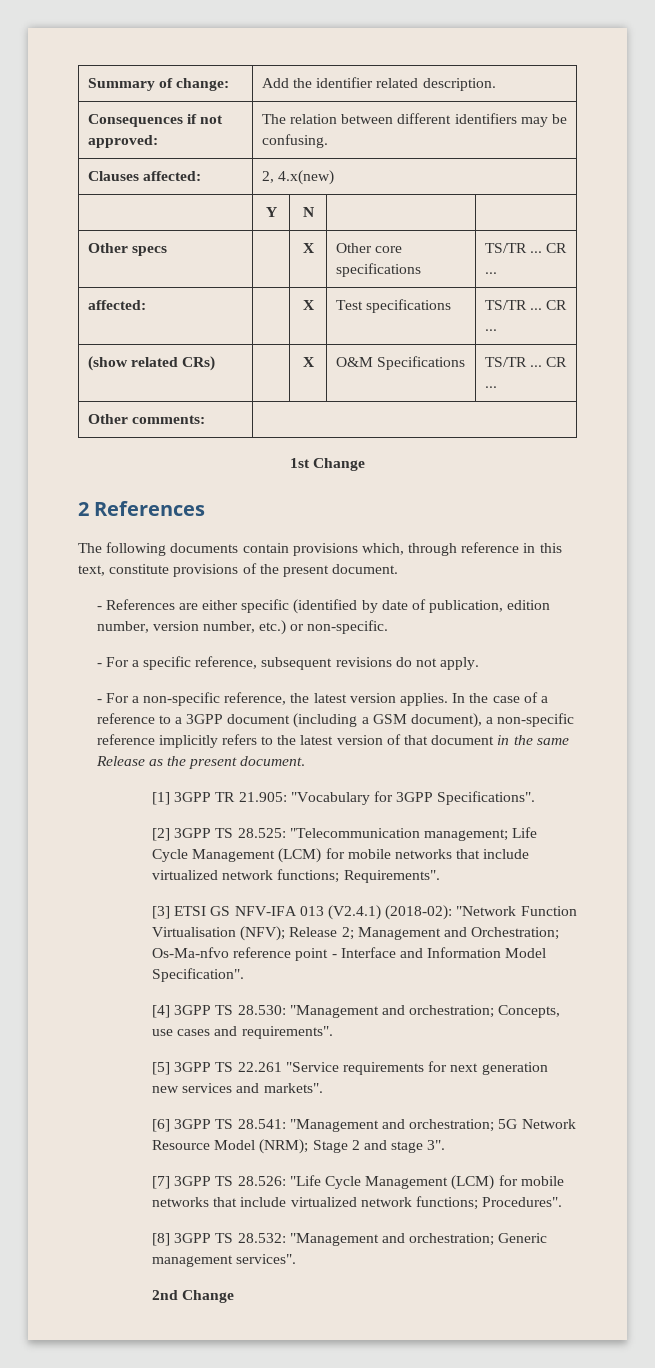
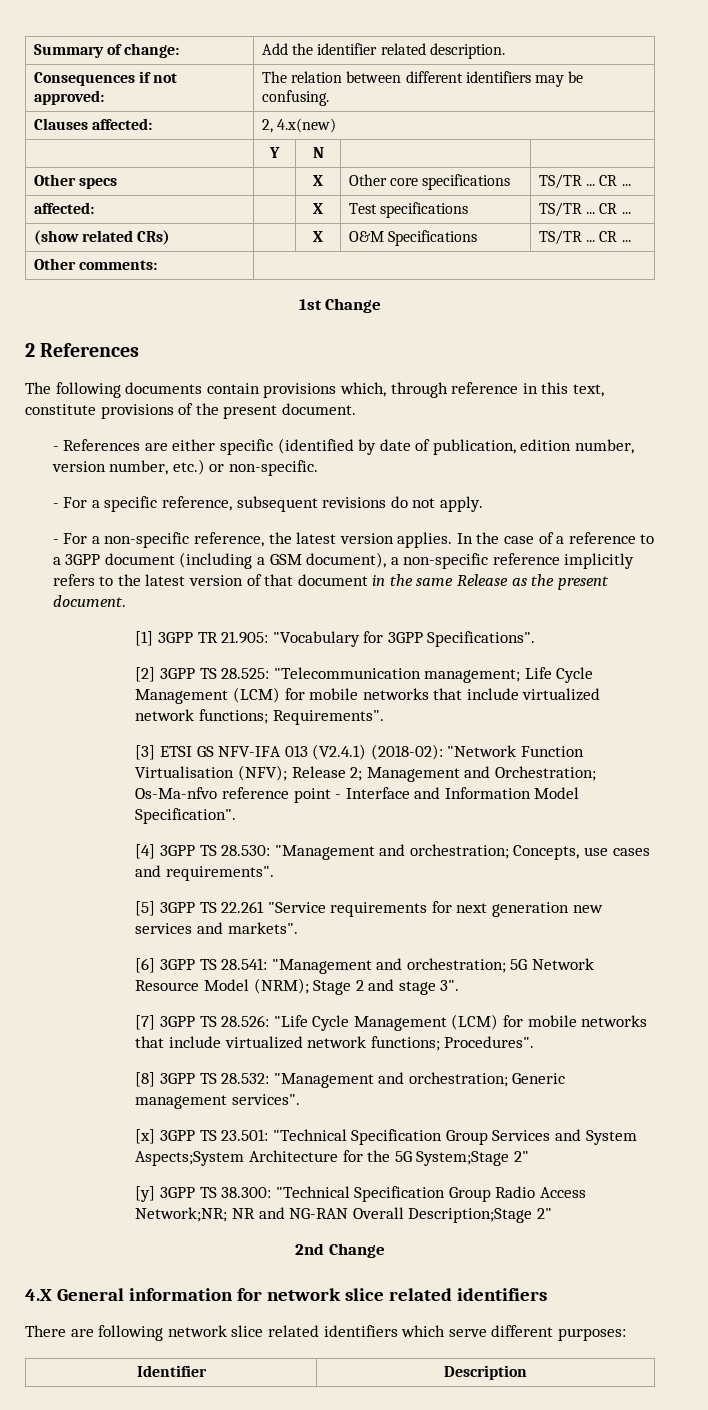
[152,1290,235,1303] 2nd Change -> [135,1129,637,1145] [135,1150,529,1166] [135,1186,587,1202] [135,1207,552,1223] [295,1243,385,1258] [25,1288,547,1301] [25,1325,626,1341] [136,1365,207,1377] [444,1365,527,1380] [x] 3GPP TS 23.501: "Technical Specification Group Services and System Aspects;System Architecture for the 5G System;Stage 2" // [y] 3GPP TS 38.300: "Technical Specification Group Radio Access Network;NR; NR and NG-RAN Overall Description;Stage 2" // 2nd Change // 4.X General information for network slice related identifiers // There are following network slice related identifiers which serve different purposes: // Identifier | Description

